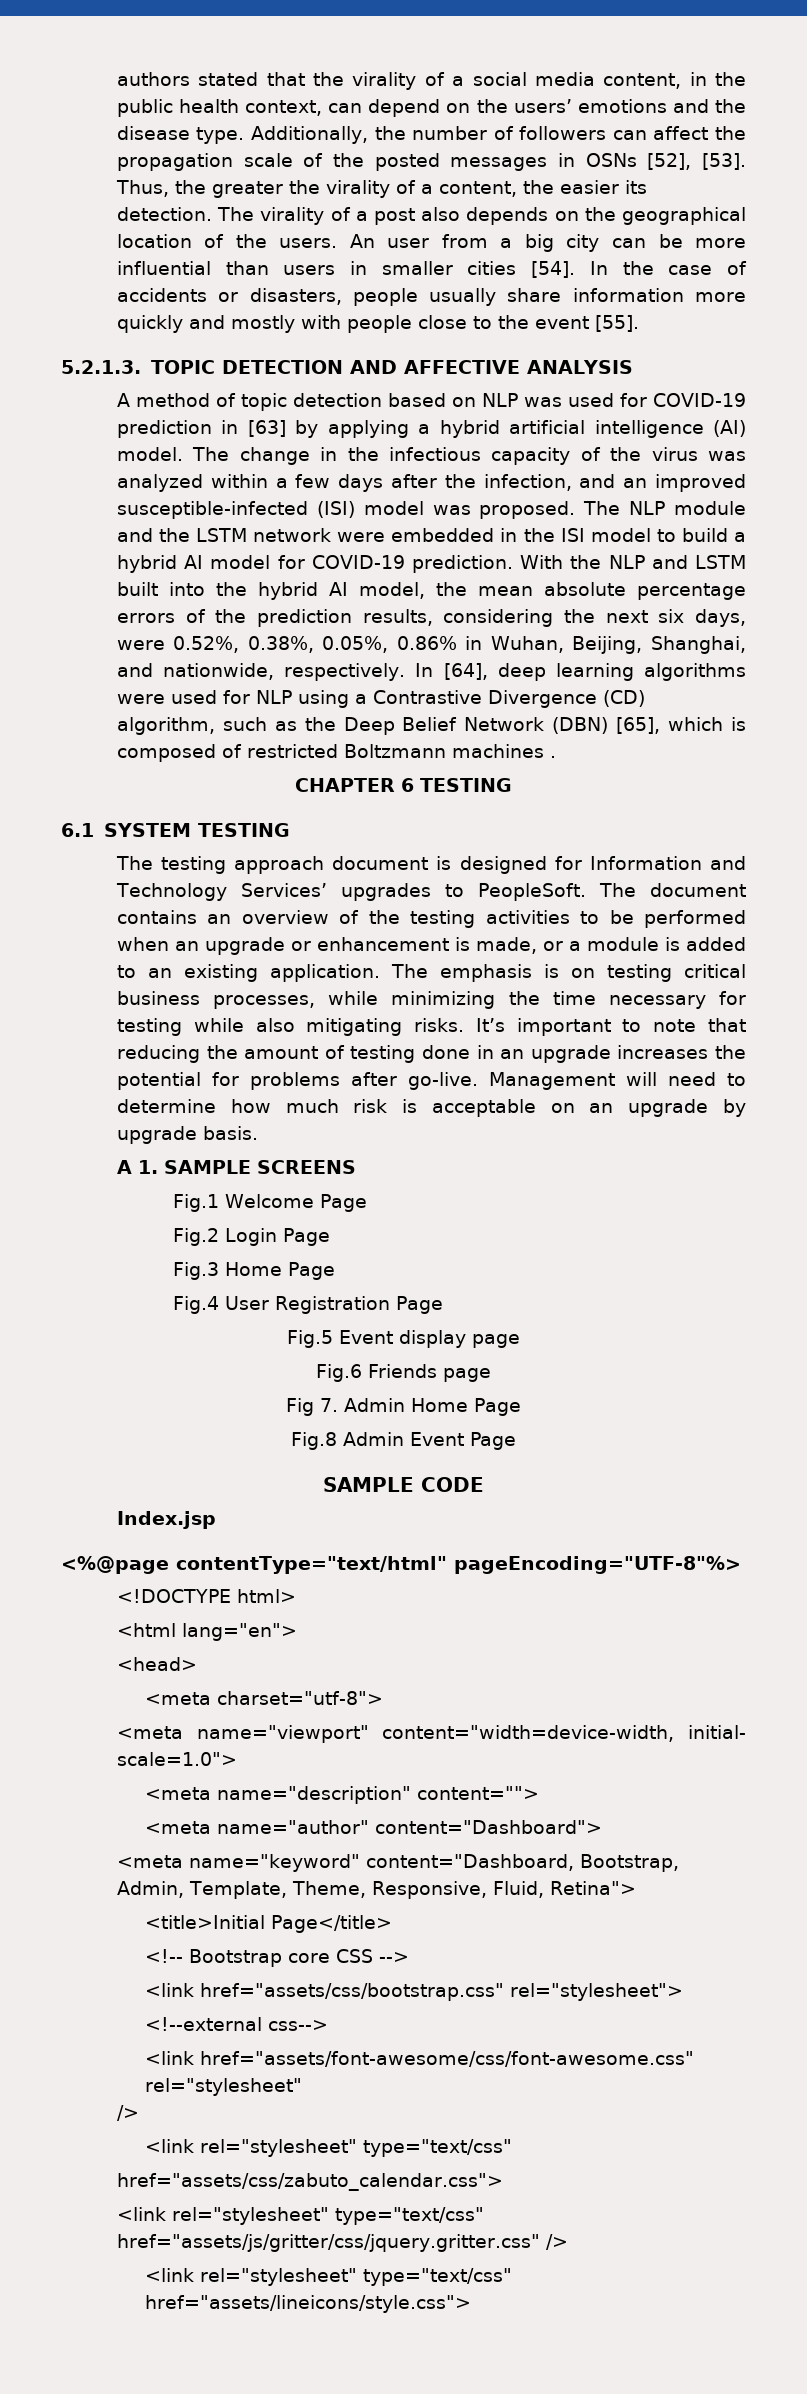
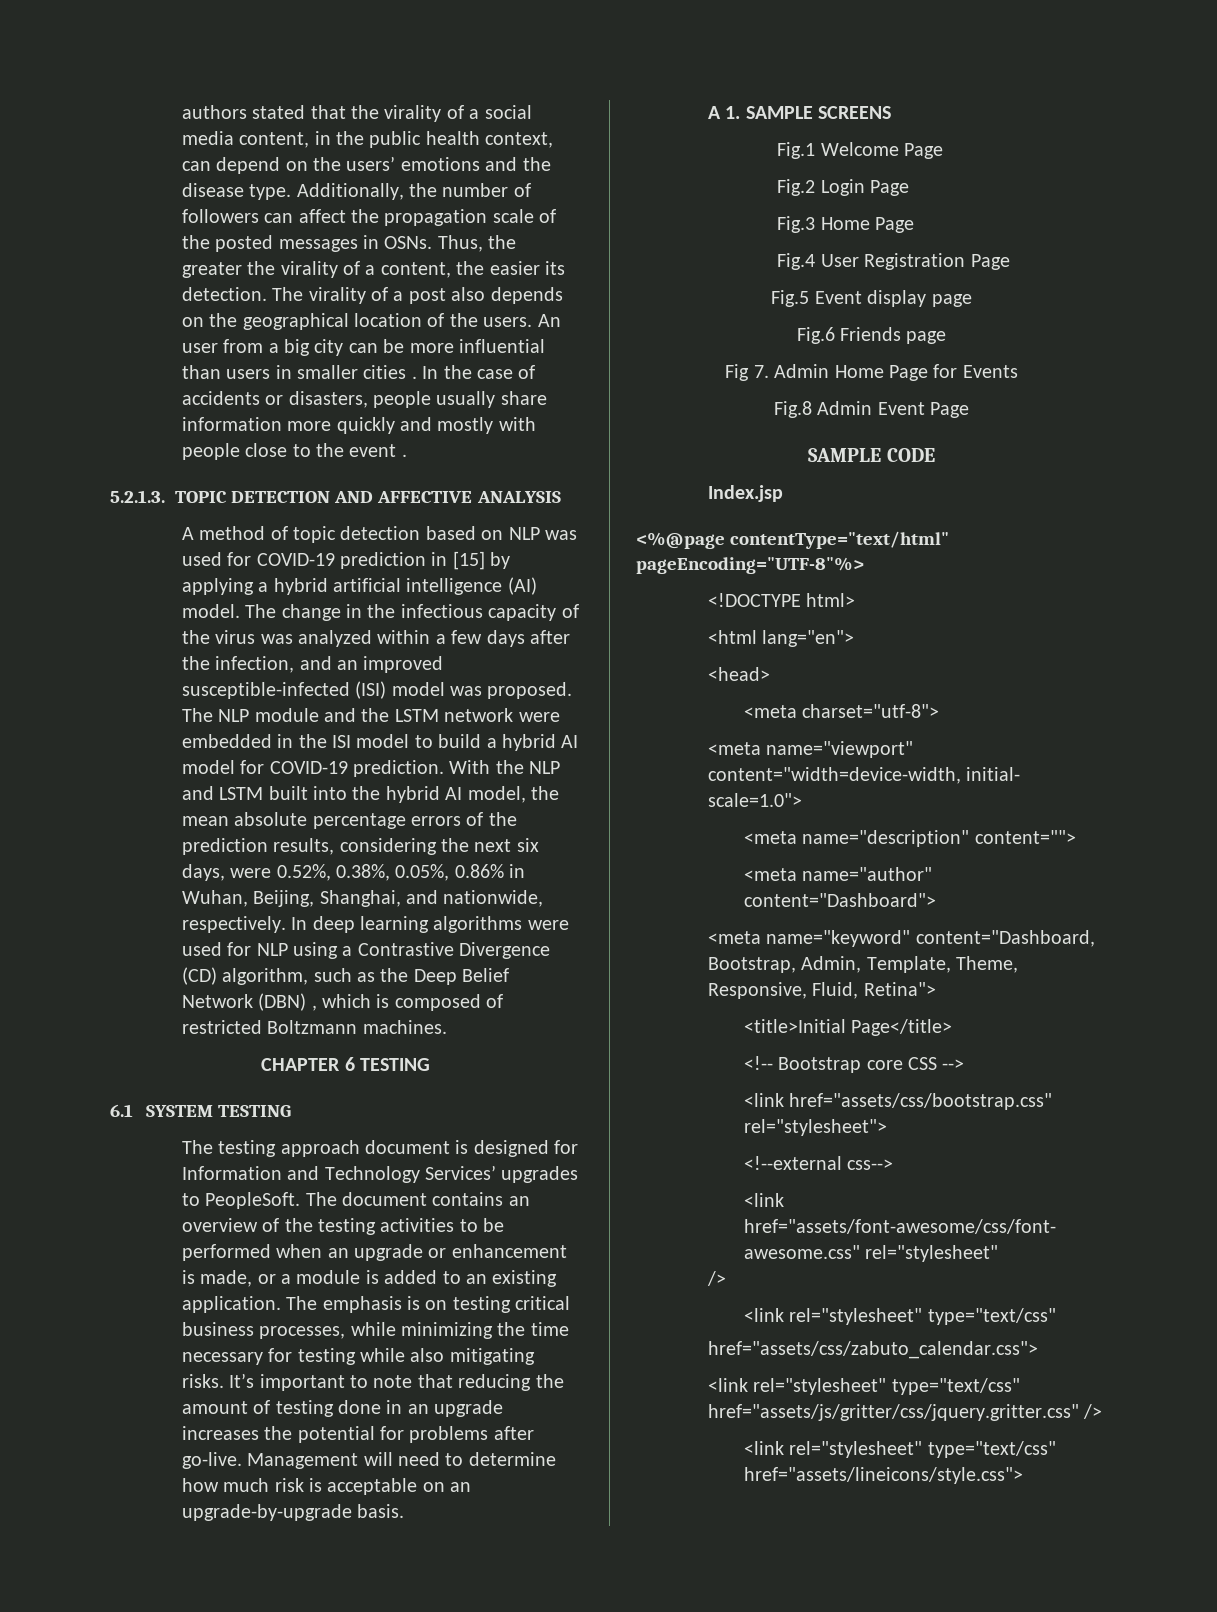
[585,153,746,170] OSNs [52], [53]. -> [384,236,433,249] OSNs.
[531,261,576,278] [54]. -> [411,376,417,379] .
[594,315,639,332] [55]. -> [401,454,407,457] .
[247,420,286,437] [63] -> [452,551,485,570] [15]
[443,663,488,680] [64], -> (308, 923) none
[616,717,661,734] [65], -> [311,1005,317,1011] ,
[451,744,556,758] machines . -> [362,1020,447,1034] machines.
[628,1099,746,1117] [116,1126,197,1144] upgrade by upgrade -> [181,1504,352,1521] upgrade-by-upgrade
(521, 1407) none -> [933,364,1018,378] for Events

